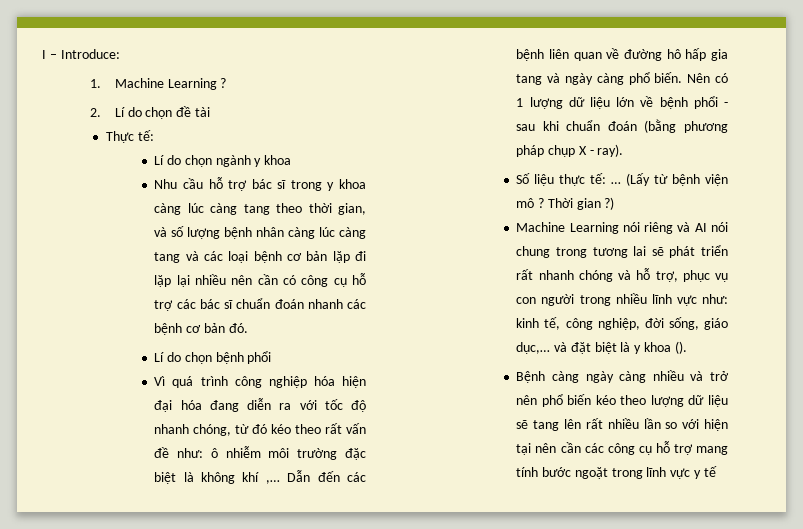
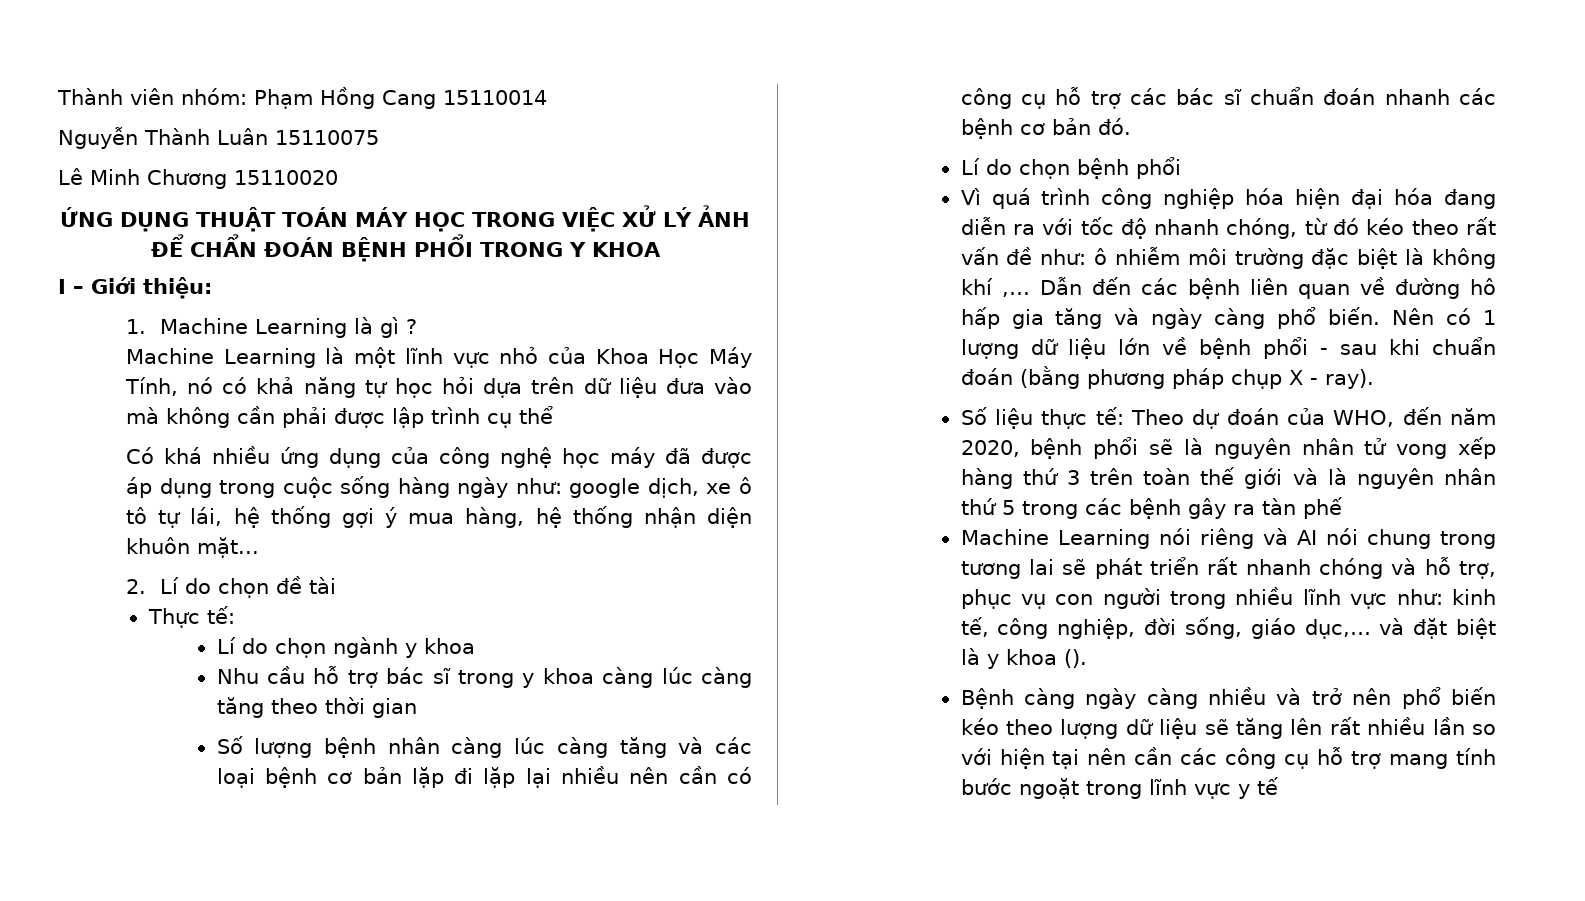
[42,49,120,59] I – Introduce: -> [57,87,547,109] [58,127,379,149] [58,168,338,189] [60,205,750,232] [150,234,661,262] [58,277,212,299] Thành viên nhóm: Phạm Hồng Cang 15110014 // Nguyễn Thành Luân 15110075 // Lê Minh Chương 15110020 // ỨNG DỤNG THUẬT TOÁN MÁY HỌC TRONG VIỆC XỬ LÝ ẢNH ĐỂ CHẨN ĐOÁN BỆNH PHỔI TRONG Y KHOA // I – Giới thiệu:
[220,78,227,88] ? -> [354,317,418,338] [126,347,753,368] [125,377,752,398] [126,406,554,428] [126,446,752,468] [126,476,752,498] [126,506,752,528] [126,537,260,558] là gì ? // Machine Learning là một lĩnh vực nhỏ của Khoa Học Máy Tính, nó có khả năng tự học hỏi dựa trên dữ liệu đưa vào mà không cần phải được lập trình cụ thể // Có khá nhiều ứng dụng của công nghệ học máy đã được áp dụng trong cuộc sống hàng ngày như: google dịch, xe ô tô tự lái, hệ thống gợi ý mua hàng, hệ thống nhận diện khuôn mặt...
[243,204,270,215] tang -> [216,697,264,718] tăng
[338,203,366,215] [154,226,185,237] gian, và số -> [371,698,417,718] [216,736,243,754] gian // Số
[154,252,181,263] tang -> [619,737,667,758] tăng
[516,74,543,85] tang -> [1055,308,1103,329] tăng
[611,173,728,186] [516,197,615,210] … (Lấy từ bệnh viện mô ? Thời gian ?) -> [1130,407,1496,429] [960,437,1496,459] [960,467,1496,489] [960,497,1342,519] Theo dự đoán của WHO, đến năm 2020, bệnh phổi sẽ là nguyên nhân tử vong xếp hàng thứ 3 trên toàn thế giới và là nguyên nhân thứ 5 trong các bệnh gây ra tàn phế
[533,420,560,431] tang -> [1235,718,1283,739] tăng

